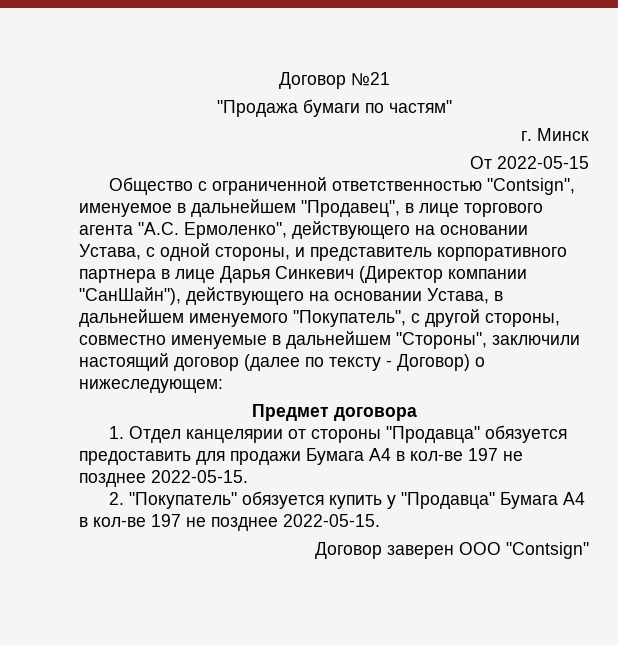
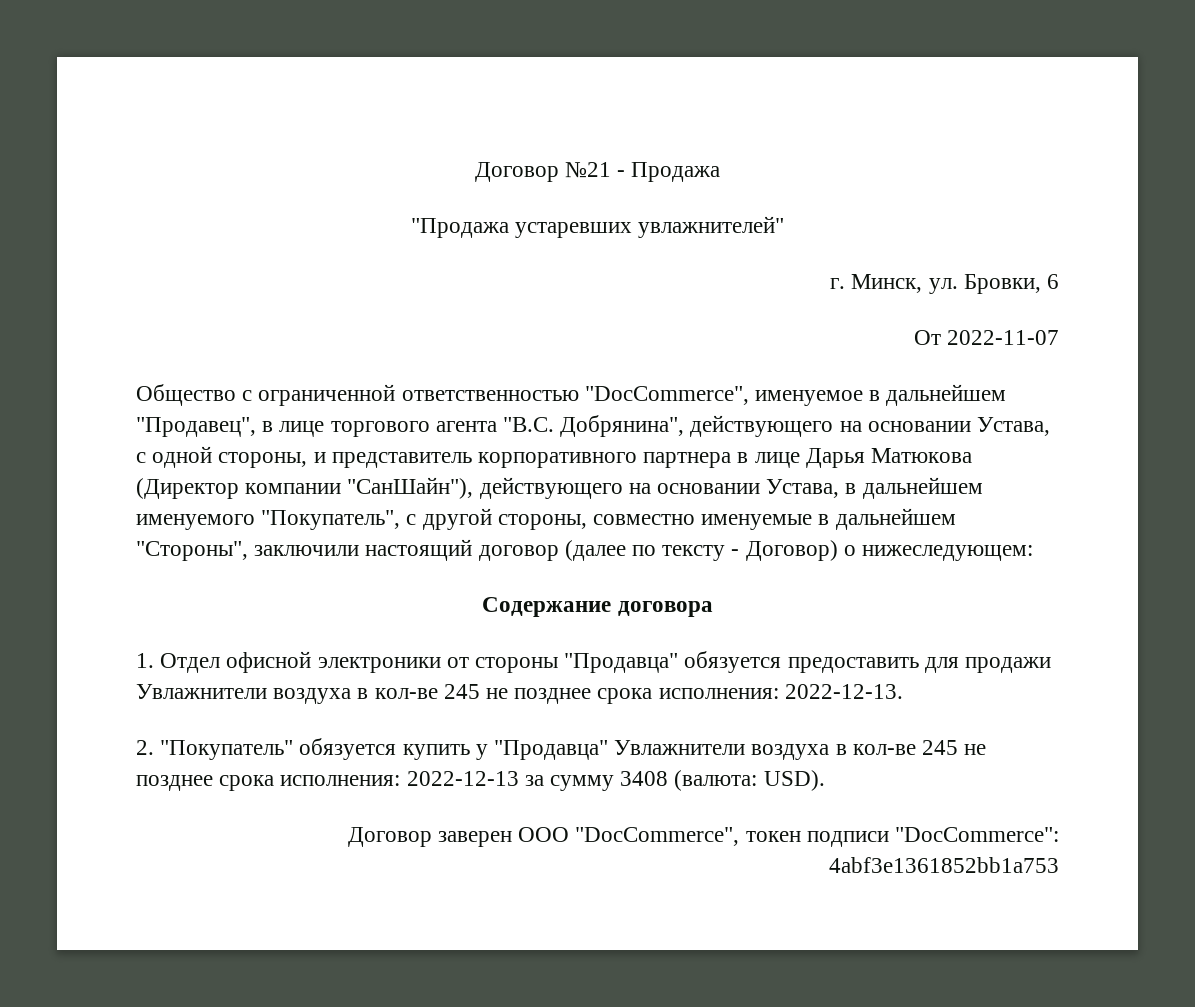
(390, 79) none -> [617,162,721,182] - Продажа
[302,99,452,117] [521,128,589,141] бумаги по частям" // г. Минск -> [515,216,785,238] [830,274,1059,294] устаревших увлажнителей" // г. Минск, ул. Бровки, 6
[497,156,589,169] 2022-05-15 -> [947,330,1059,345] 2022-11-07
[486,178,575,195] "Contsign", -> [584,386,749,405] "DocCommerce",
[138,222,287,239] "А.С. Ермоленко", -> [503,415,685,437] "В.С. Добрянина",
[275,266,354,279] Синкевич -> [871,448,973,463] Матюкова
[251,404,329,421] Предмет -> [482,597,612,617] Содержание
[185,429,283,443] канцелярии -> [226,651,441,673] офисной электроники
[306,448,523,465] [79,470,248,487] Бумага А4 в кол-ве 197 не позднее 2022-05-15. -> [136,684,903,704] Увлажнители воздуха в кол-ве 245 не позднее срока исполнения: 2022-12-13.
[499,492,585,509] [79,514,380,531] [315,542,589,559] Бумага А4 в кол-ве 197 не позднее 2022-05-15. // Договор заверен ООО "Contsign" -> [614,740,987,760] [136,770,825,791] [347,827,1059,847] [829,857,1059,873] Увлажнители воздуха в кол-ве 245 не позднее срока исполнения: 2022-12-13 за сумму 3408 (валюта: USD). // Договор заверен ООО "DocCommerce", токен подписи "DocCommerce": 4abf3e1361852bb1a753

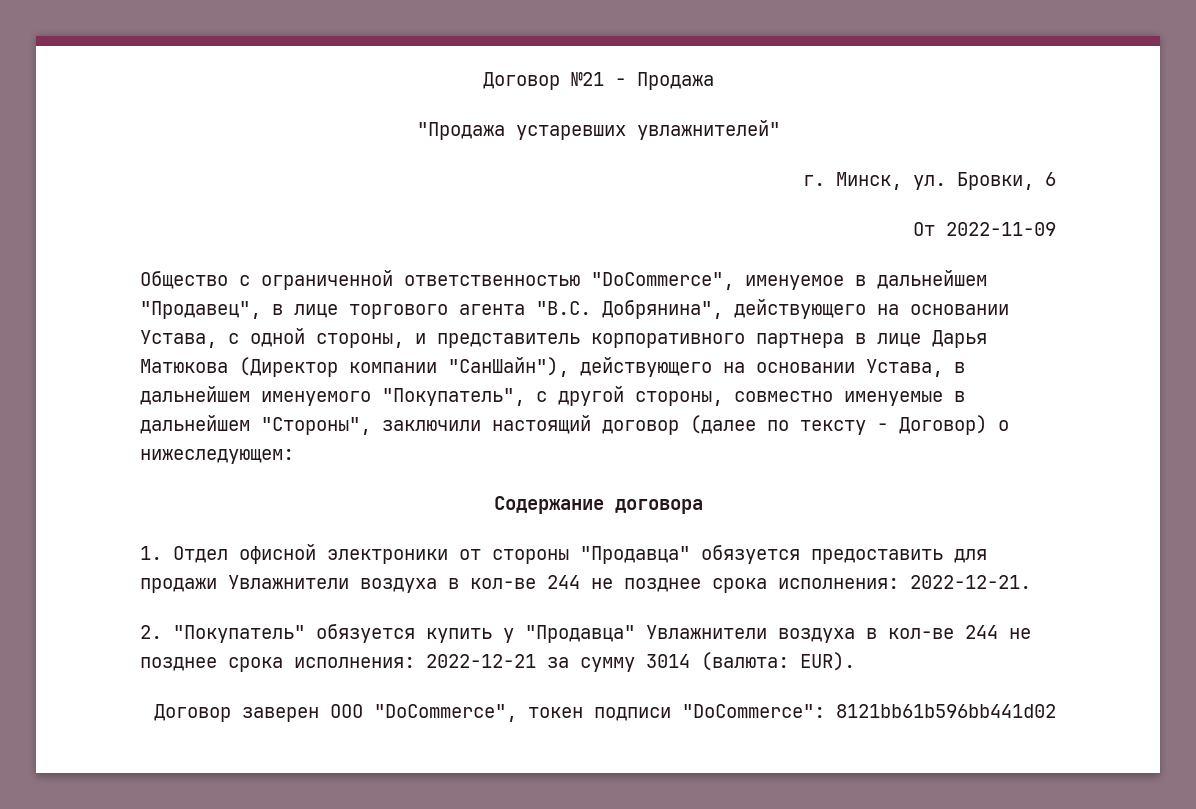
[947,330,1059,345] 2022-11-07 -> [946,222,1056,236] 2022-11-09
[584,386,749,405] "DocCommerce", -> [591,272,734,290] "DoCommerce",
[443,684,903,704] 245 не позднее срока исполнения: 2022-12-13. -> [547,575,1031,593] 244 не позднее срока исполнения: 2022-12-21.
[922,740,987,755] [136,771,519,791] 245 не позднее срока исполнения: 2022-12-13 -> [965,625,1031,639] [140,654,536,672] 244 не позднее срока исполнения: 2022-12-21
[620,770,825,791] 3408 (валюта: USD). -> [646,652,855,671] 3014 (валюта: EUR).
[575,827,740,846] "DocCommerce", -> [374,704,517,722] "DoCommerce",
[895,827,1059,842] [829,857,1059,873] "DocCommerce": 4abf3e1361852bb1a753 -> [682,704,1056,718] "DoCommerce": 8121bb61b596bb441d02

